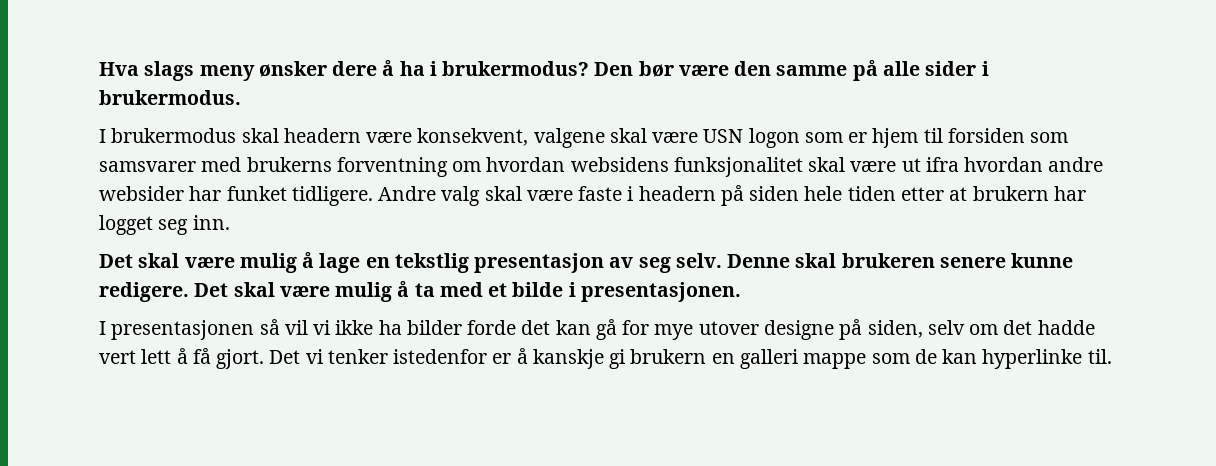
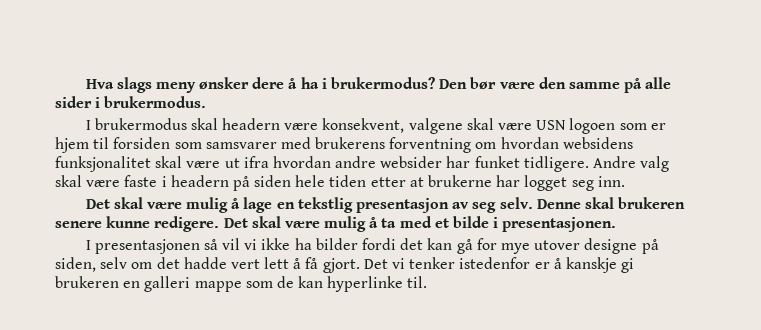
[748,128,800,148] logon -> [569,118,616,134] logoen
[246,157,332,172] brukerns -> [315,137,386,149] brukerens
[972,186,1049,201] brukern -> [428,175,493,187] brukerne
[467,320,517,335] forde -> [362,238,397,250] fordi
[630,349,707,364] brukern -> [55,276,119,288] brukeren

